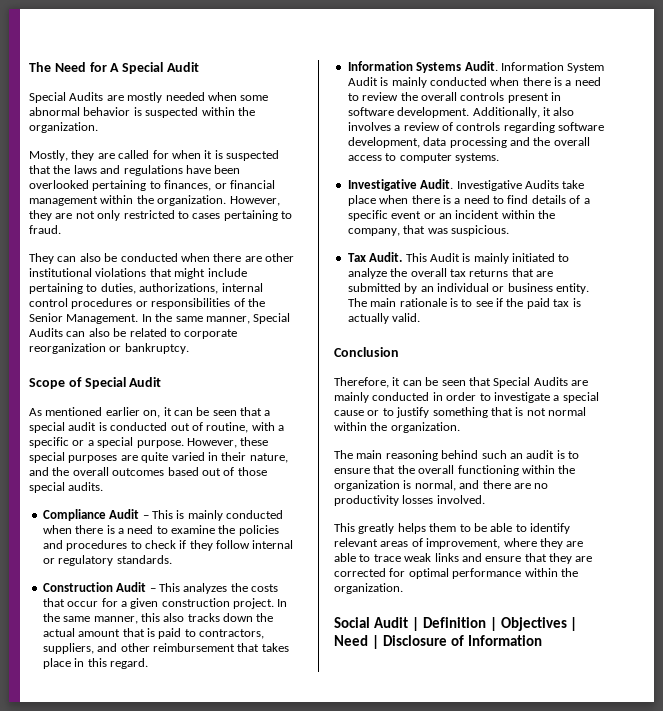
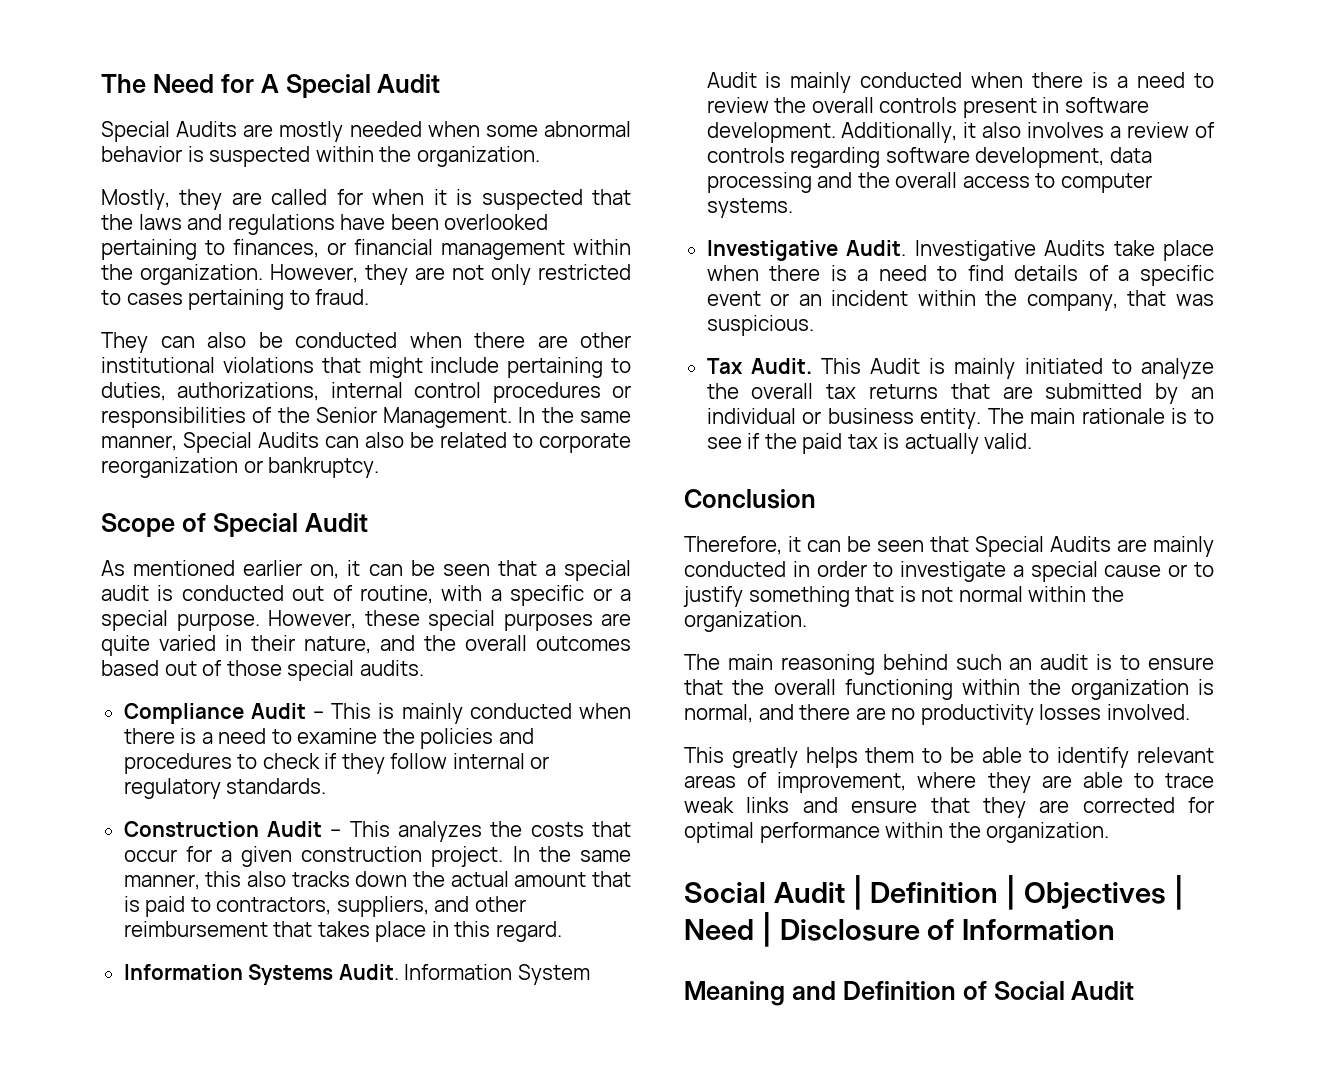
(542, 640) none -> [684,981,1135,1006] // Meaning and Definition of Social Audit

